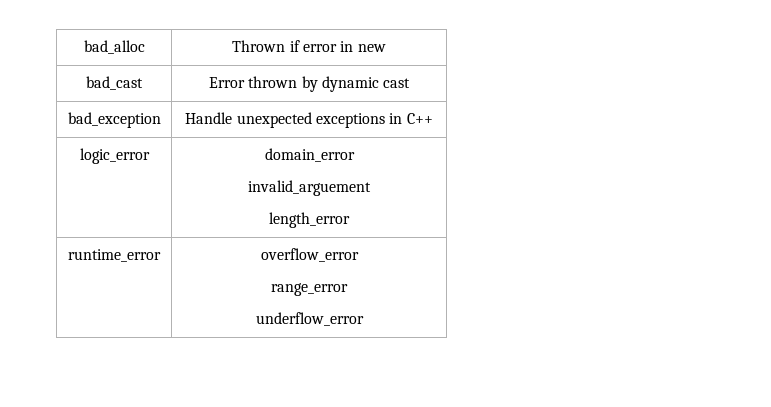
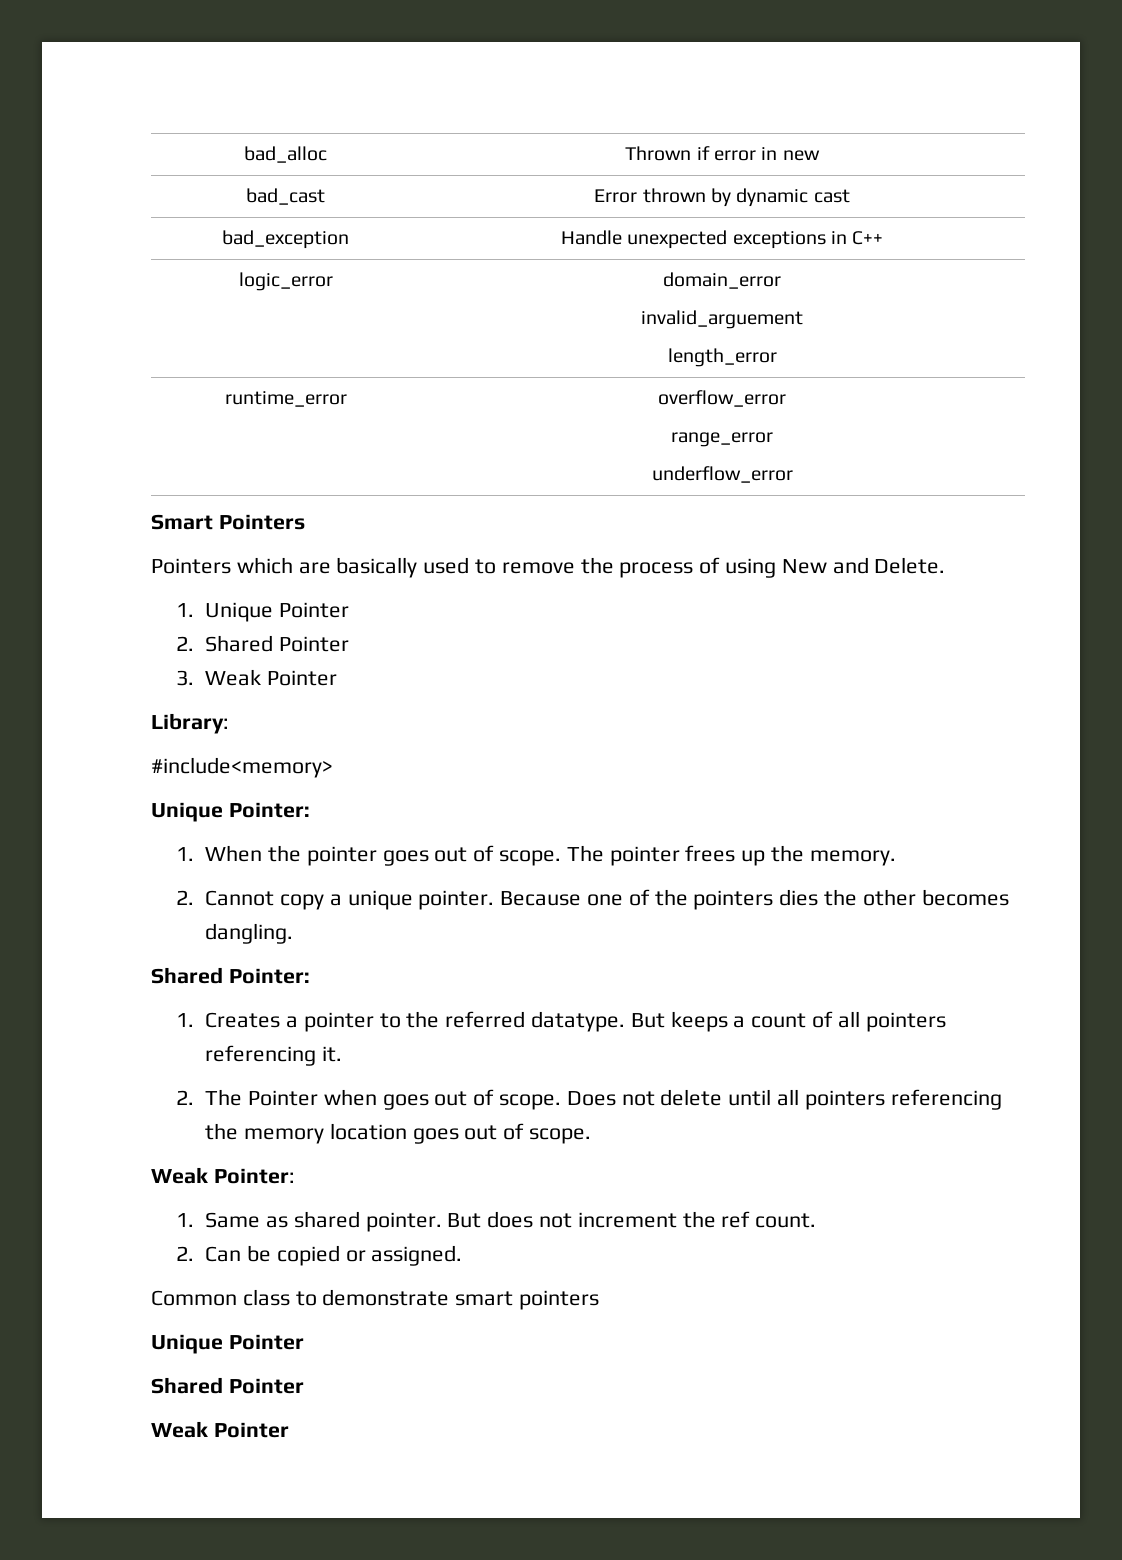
(364, 319) none -> [151,514,305,530] [151,557,946,578] [176,602,350,622] [176,635,350,652] [176,669,338,686] [151,713,229,734] [151,757,333,778] [151,802,310,822] [176,845,896,866] [176,889,1009,910] [205,923,294,944] [151,967,310,984] [176,1011,946,1032] [205,1045,343,1066] [176,1089,1002,1110] [205,1123,592,1144] [151,1167,295,1184] [176,1211,817,1232] [176,1245,463,1266] [151,1289,600,1310] [151,1334,304,1354] [151,1377,304,1394] [151,1421,289,1438] // Smart Pointers // Pointers which are basically used to remove the process of using New and Delete. // 1. Unique Pointer // 2. Shared Pointer // 3. Weak Pointer // Library: // #include<memory> // Unique Pointer: // 1. When the pointer goes out of scope. The pointer frees up the memory. // 2. Cannot copy a unique pointer. Because one of the pointers dies the other becomes dangling. // Shared Pointer: // 1. Creates a pointer to the referred datatype. But keeps a count of all pointers referencing it. // 2. The Pointer when goes out of scope. Does not delete until all pointers referencing the memory location goes out of scope. // Weak Pointer: // 1. Same as shared pointer. But does not increment the ref count. // 2. Can be copied or assigned. // Common class to demonstrate smart pointers // Unique Pointer // Shared Pointer // Weak Pointer

